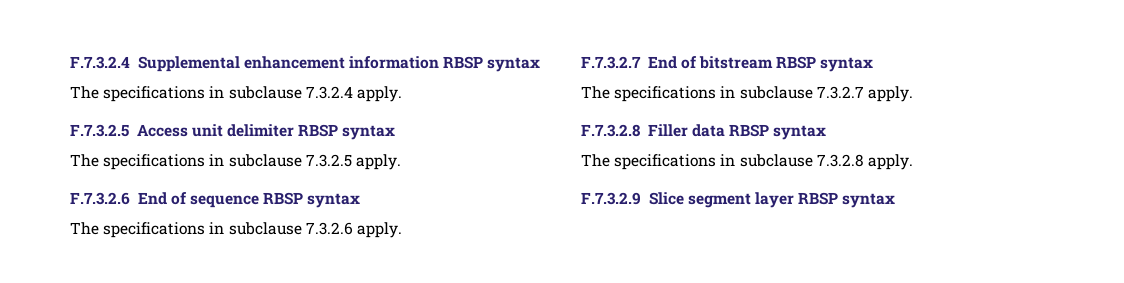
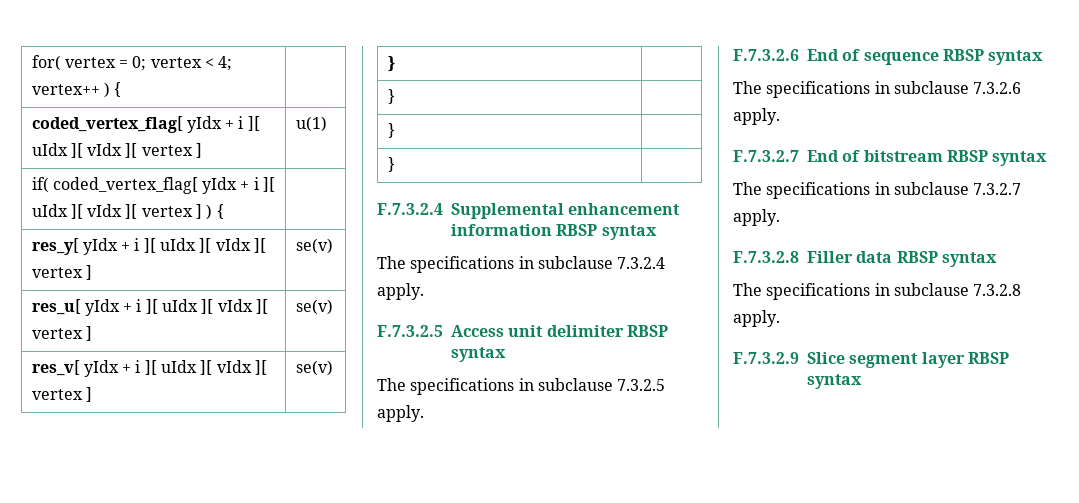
(70, 62) none -> [31,55,233,71] [31,82,122,98] [31,116,260,133] [31,143,203,158] [295,116,327,132] [31,177,276,194] [31,204,224,220] [31,238,267,255] [31,265,92,280] [295,238,333,254] [31,299,269,316] [31,326,92,341] [295,299,333,315] [31,360,268,377] [31,387,92,402] [295,360,333,376] [387,56,395,72] [387,89,395,104] [387,123,395,138] [387,157,395,172] for( vertex = 0; vertex < 4; vertex++ ) { | // coded_vertex_flag[ yIdx + i ][ uIdx ][ vIdx ][ vertex ] | u(1) // if( coded_vertex_flag[ yIdx + i ][ uIdx ][ vIdx ][ vertex ] ) { | // res_y[ yIdx + i ][ uIdx ][ vIdx ][ vertex ] | se(v) // res_u[ yIdx + i ][ uIdx ][ vIdx ][ vertex ] | se(v) // res_v[ yIdx + i ][ uIdx ][ vIdx ][ vertex ] | se(v) // } | // } | // } | // } | //

